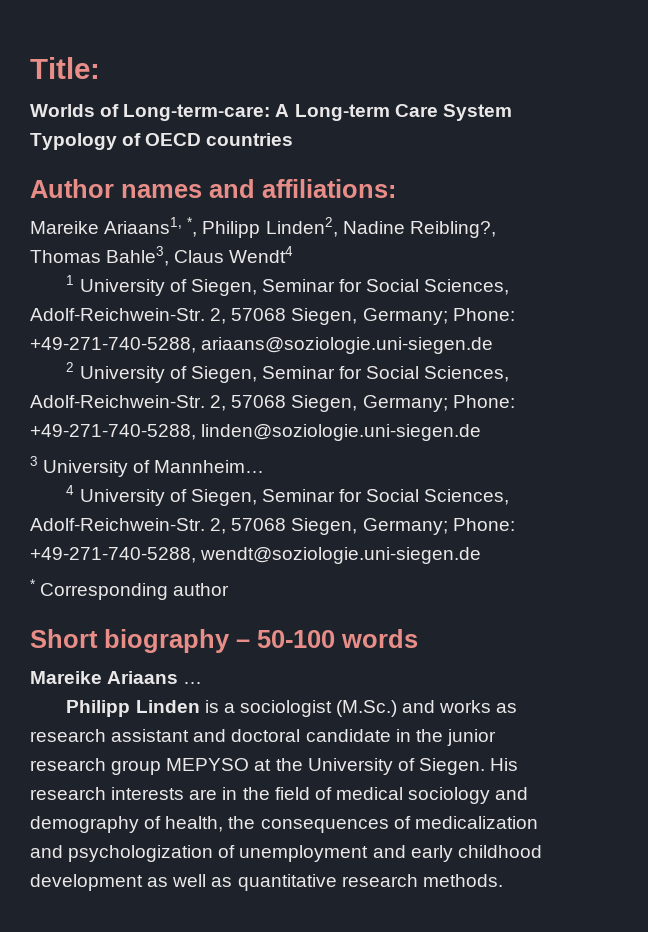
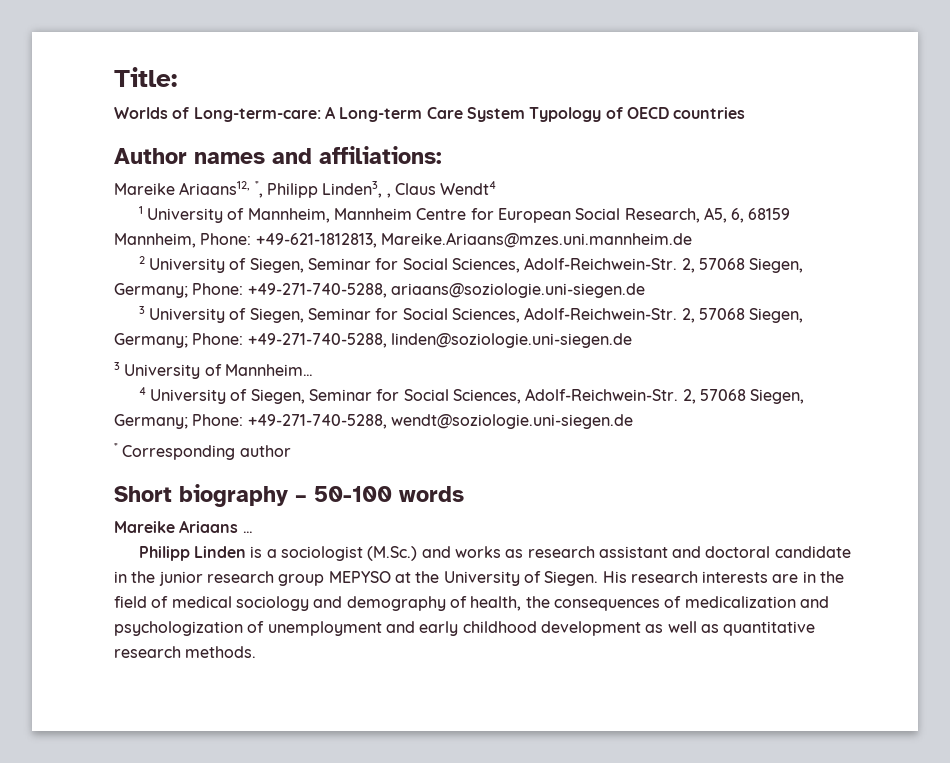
[104,217,183,234] Ariaans1, -> [179,181,251,195] Ariaans12,
[265,217,496,238] [30,246,170,266] Linden2, Nadine Reibling?, Thomas Bahle3, -> [322,181,391,198] Linden3, ,
(187, 285) none -> [247,207,791,223] [114,232,692,248] [138,256,247,273] Mannheim, Mannheim Centre for European Social Research, A5, 6, 68159 Mannheim, Phone: +49-621-1812813, Mareike.Ariaans@mzes.uni.mannheim.de // 2 University of
[66,362,75,372] 2 -> [138,306,145,314] 3

